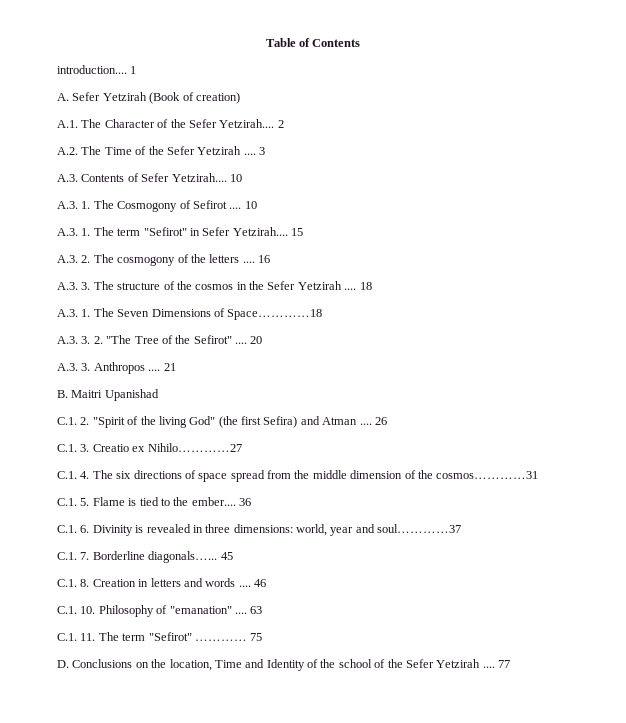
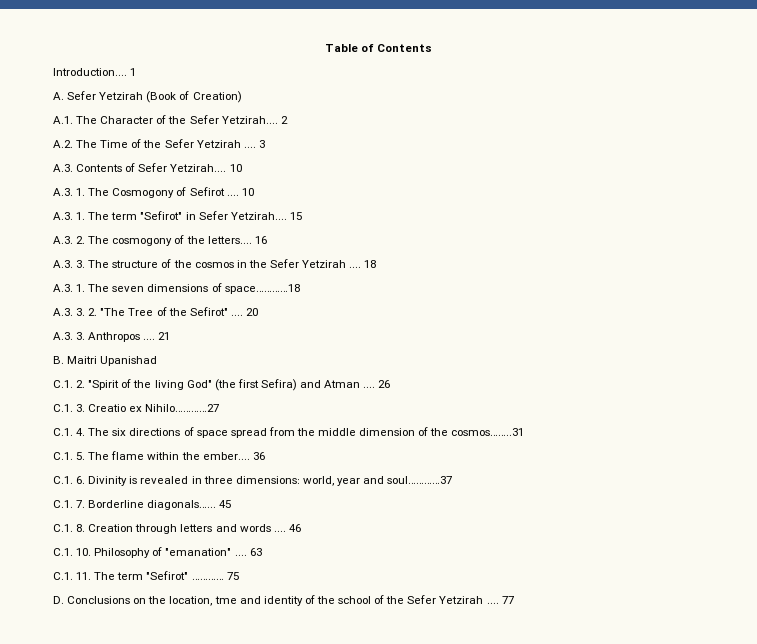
[57,65,127,74] introduction.... -> [53,68,127,76] Introduction....
[195,92,240,104] creation) -> [192,91,242,103] Creation)
[209,254,255,263] letters .... -> [207,236,252,244] letters....
[117,308,323,320] Seven Dimensions of Space…………18 -> [112,283,300,294] seven dimensions of space…………18
[436,471,539,479] cosmos…………31 -> [451,428,525,436] cosmos……..31
[92,497,170,506] Flame is tied to -> [88,451,180,460] The flame within
[138,579,149,587] in -> [135,524,178,534] through
[214,659,305,671] Time and Identity -> [214,596,303,606] tme and identity

